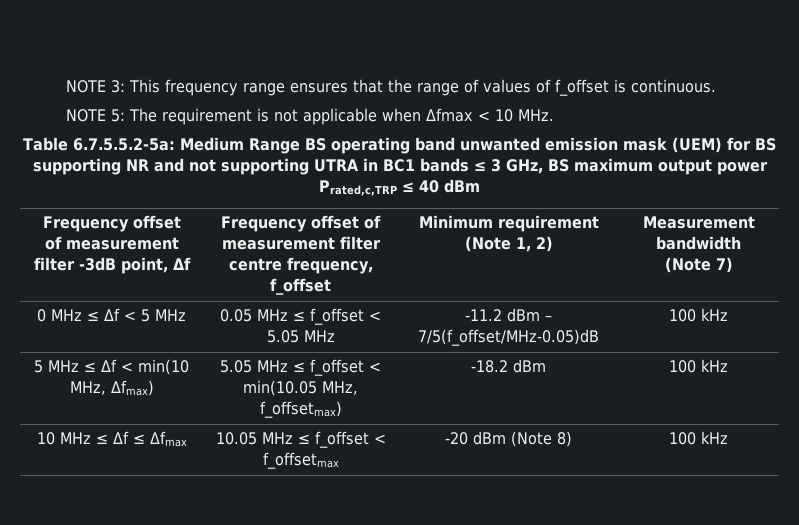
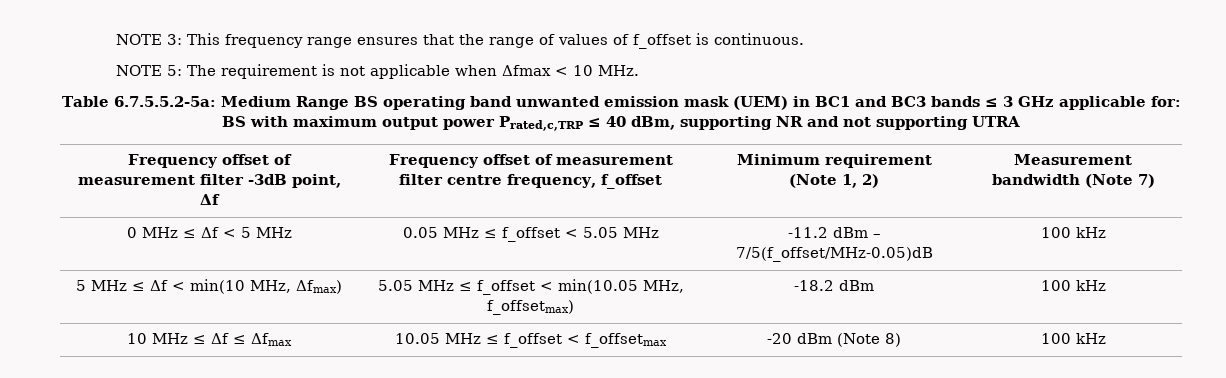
[726,137,776,151] for BS -> [792,96,1181,110] [222,116,675,131] in BC1 and BC3 bands ≤ 3 GHz applicable for: BS with maximum output power Prated,c,TRP ≤ 40 dBm,
[362,158,768,175] [319,179,480,196] in BC1 bands ≤ 3 GHz, BS maximum output power Prated,c,TRP ≤ 40 dBm -> (1020, 121) none

